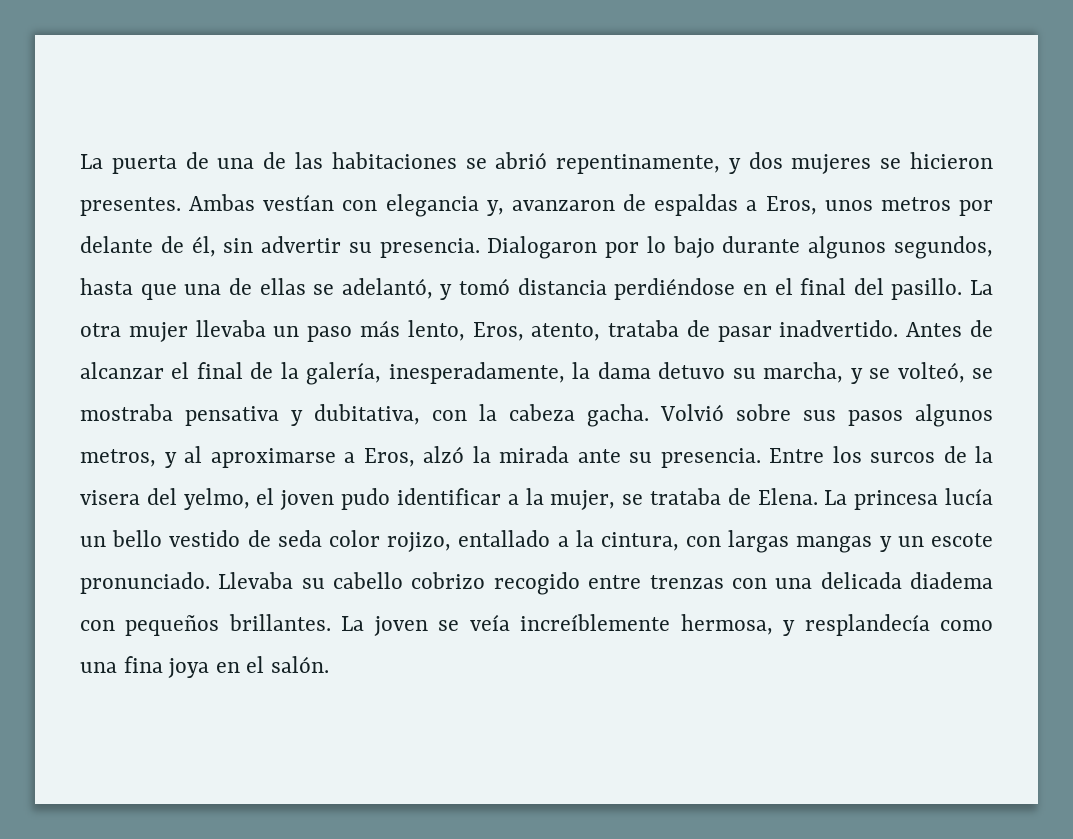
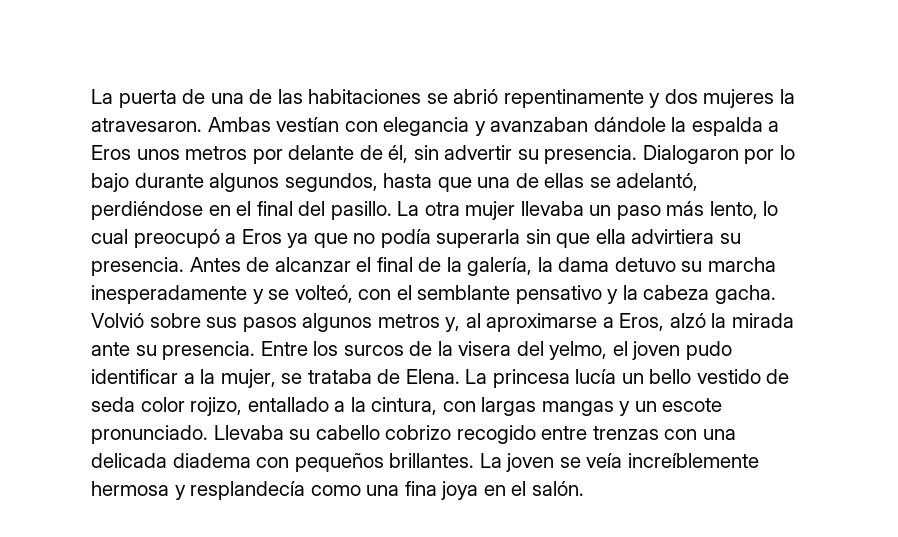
[556,154,721,174] repentinamente, -> [503,89,644,108] repentinamente
[880,152,994,169] [80,197,181,216] se hicieron presentes. -> [779,89,795,104] [91,118,202,132] la atravesaron.
[486,194,817,216] y, avanzaron de espaldas a Eros, -> [474,117,780,136] [91,145,131,160] y avanzaban dándole la espalda a Eros
[440,278,607,300] y tomó distancia -> (699, 182) none
[472,320,899,342] Eros, atento, trataba de pasar inadvertido. -> [763,201,779,216] [91,229,741,248] [91,257,184,276] lo cual preocupó a Eros ya que no podía superarla sin que ella advirtiera su presencia.
[388,362,565,384] inesperadamente, -> (533, 266) none
[763,362,844,383] marcha, -> [707,257,776,272] [91,285,247,304] marcha inesperadamente
[972,368,994,379] [80,404,467,426] se mostraba pensativa y dubitativa, con -> [358,285,619,304] con el semblante pensativo y
[80,449,177,468] metros, y -> [377,314,461,332] metros y,
[680,614,773,635] hermosa, -> [91,481,169,496] hermosa

